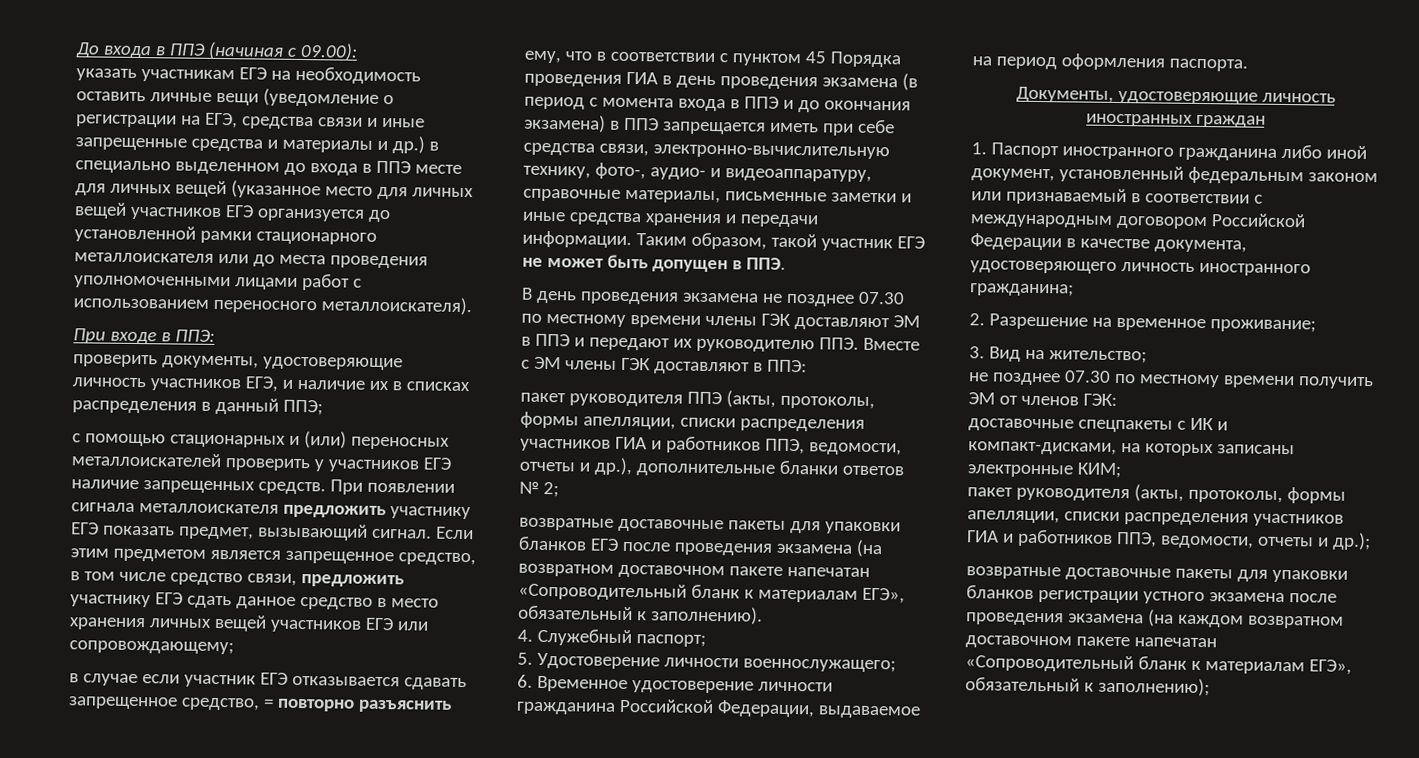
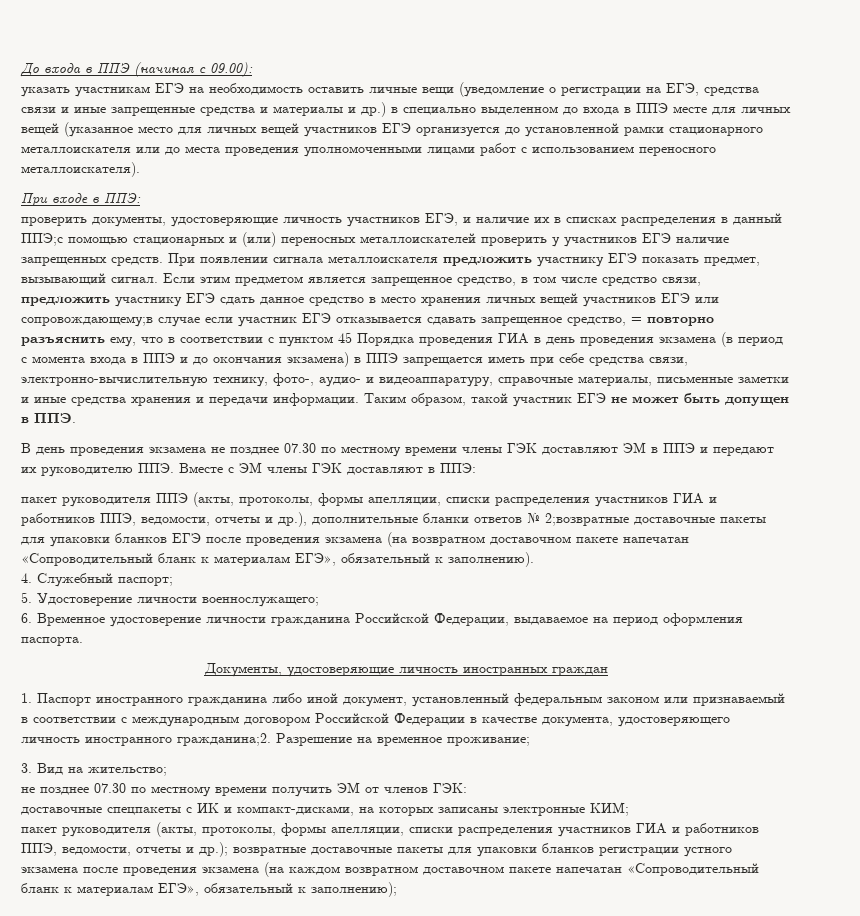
[282,399,323,416] [72,433,81,443] ППЭ; // с -> [21,233,63,246] ППЭ;с
[69,640,234,655] [69,673,79,683] сопровождающему; // в -> [21,316,153,327] сопровождающему;в
[542,481,559,498] [519,517,614,531] 2; // возвратные -> [545,513,629,526] 2;возвратные
[970,283,1074,297] [969,313,985,326] гражданина; // 2. -> [177,733,271,746] гражданина;2.
(1371, 541) // -> (228, 849) none

